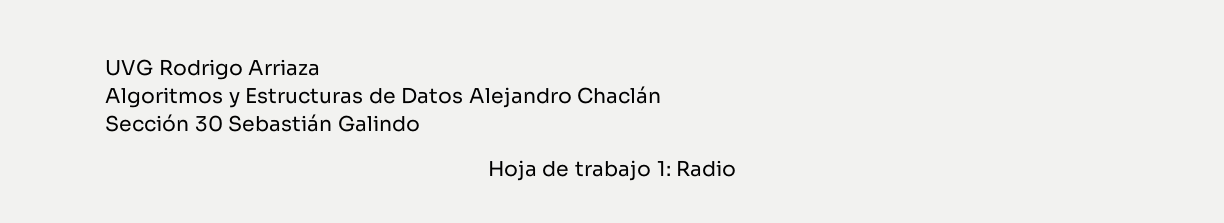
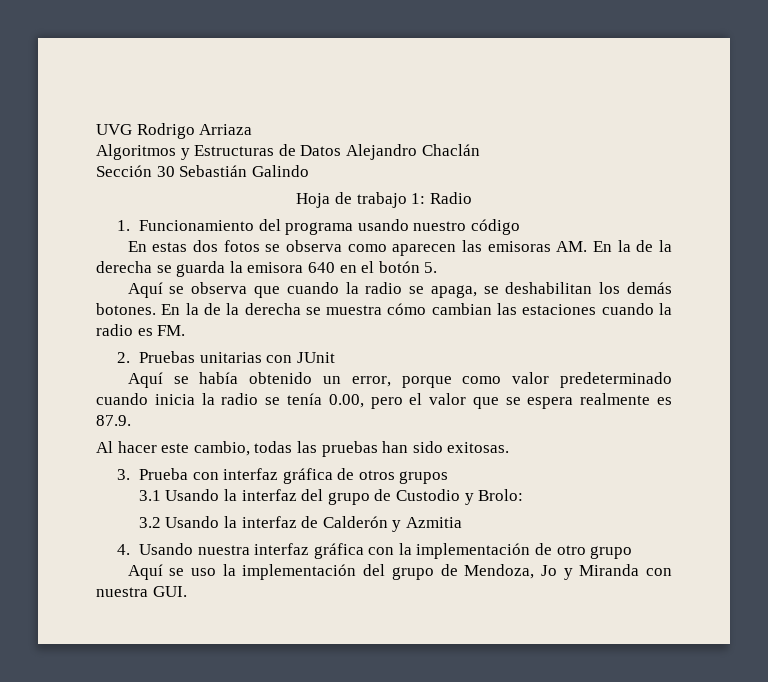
(737, 168) none -> [117,219,520,235] [127,240,672,256] [96,261,438,277] [127,282,672,298] [96,303,672,315] [96,324,186,336] [117,351,335,363] [127,372,672,388] [96,393,672,409] [96,415,131,426] [96,441,510,457] [117,468,449,484] [138,489,524,505] [138,516,462,532] [117,543,633,559] [127,564,672,580] [96,586,187,597] // 1. Funcionamiento del programa usando nuestro código // En estas dos fotos se observa como aparecen las emisoras AM. En la de la derecha se guarda la emisora 640 en el botón 5. // Aquí se observa que cuando la radio se apaga, se deshabilitan los demás botones. En la de la derecha se muestra cómo cambian las estaciones cuando la radio es FM. // 2. Pruebas unitarias con JUnit // Aquí se había obtenido un error, porque como valor predeterminado cuando inicia la radio se tenía 0.00, pero el valor que se espera realmente es 87.9. // Al hacer este cambio, todas las pruebas han sido exitosas. // 3. Prueba con interfaz gráfica de otros grupos // 3.1 Usando la interfaz del grupo de Custodio y Brolo: // 3.2 Usando la interfaz de Calderón y Azmitia // 4. Usando nuestra interfaz gráfica con la implementación de otro grupo // Aquí se uso la implementación del grupo de Mendoza, Jo y Miranda con nuestra GUI.

